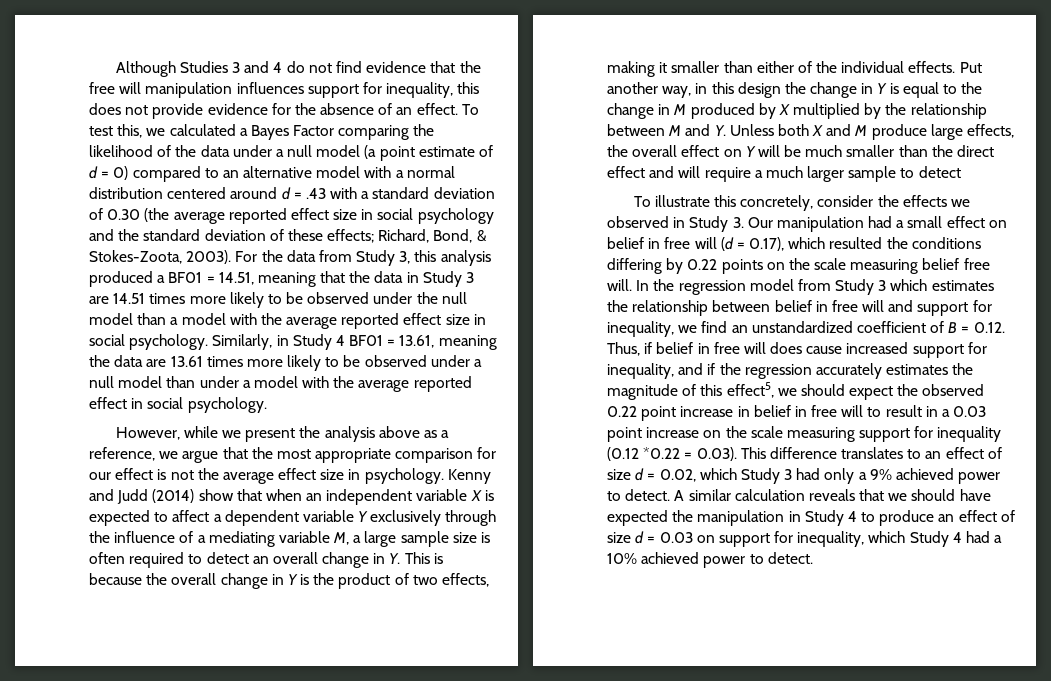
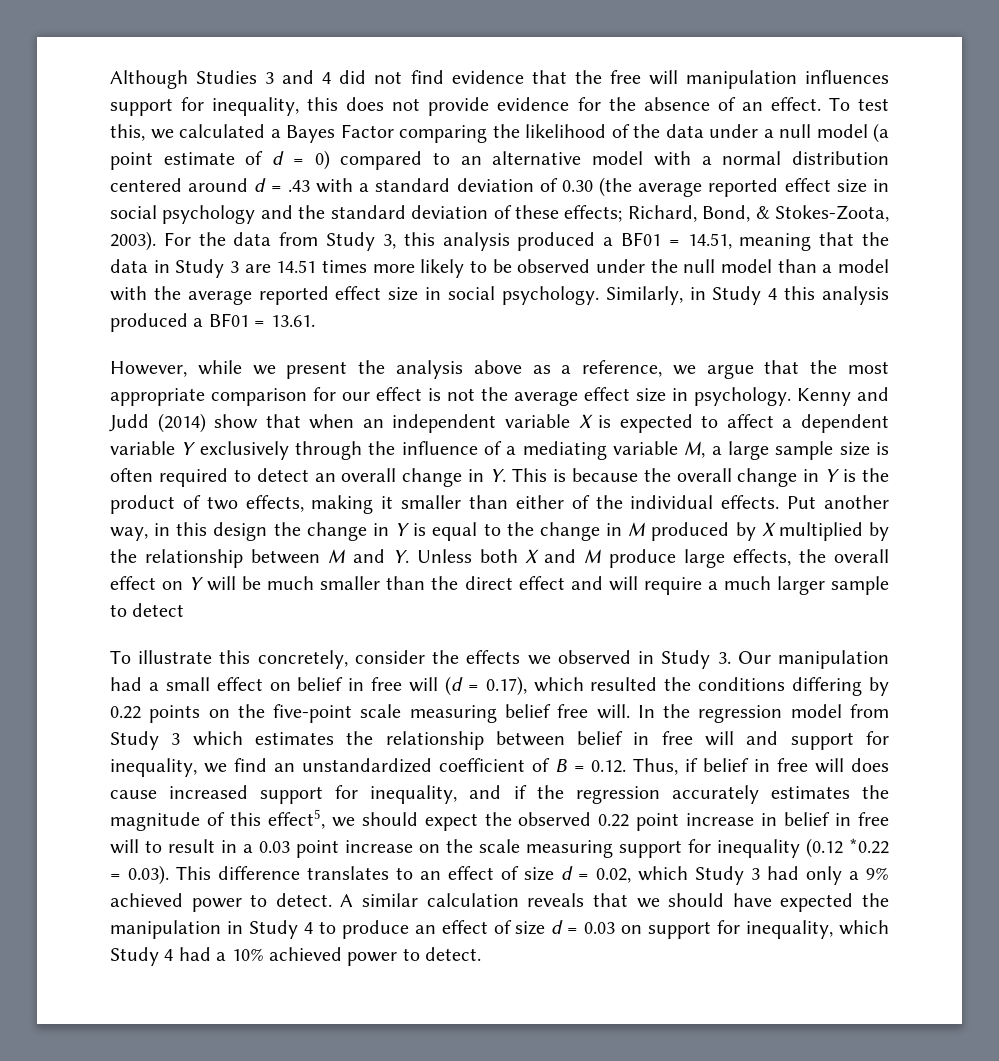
[286,61,305,73] do -> [339,70,367,84] did
[349,335,497,350] [89,355,483,371] [89,376,472,392] [89,397,267,413] BF01 = 13.61, meaning the data are 13.61 times more likely to be observed under a null model than under a model with the average reported effect in social psychology. -> [784,286,889,305] [110,313,315,332] this analysis produced a BF01 = 13.61.
(810, 264) none -> [273,704,353,723] five-point

